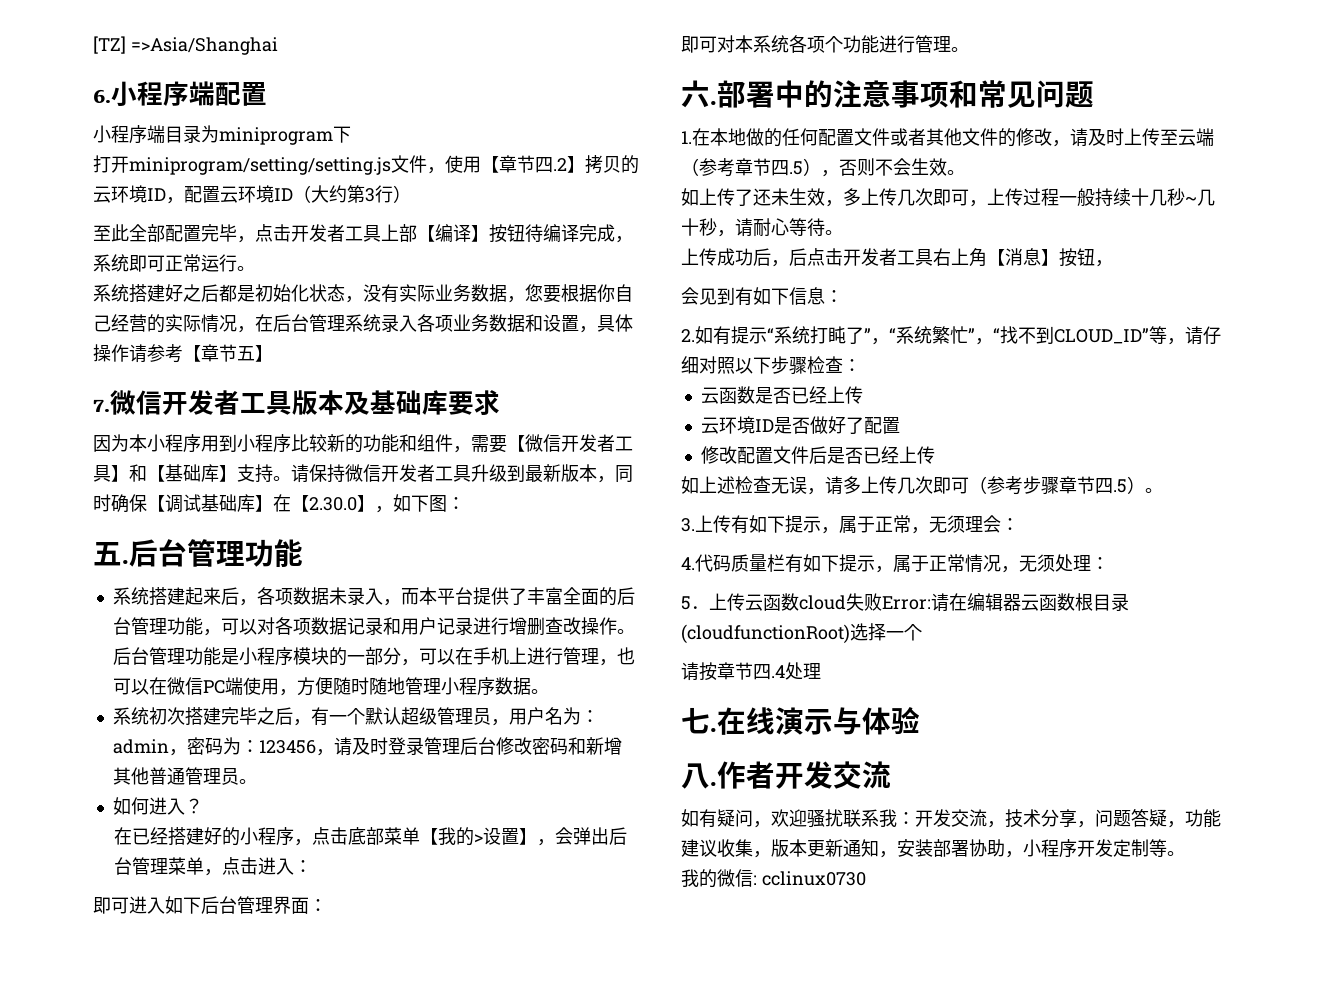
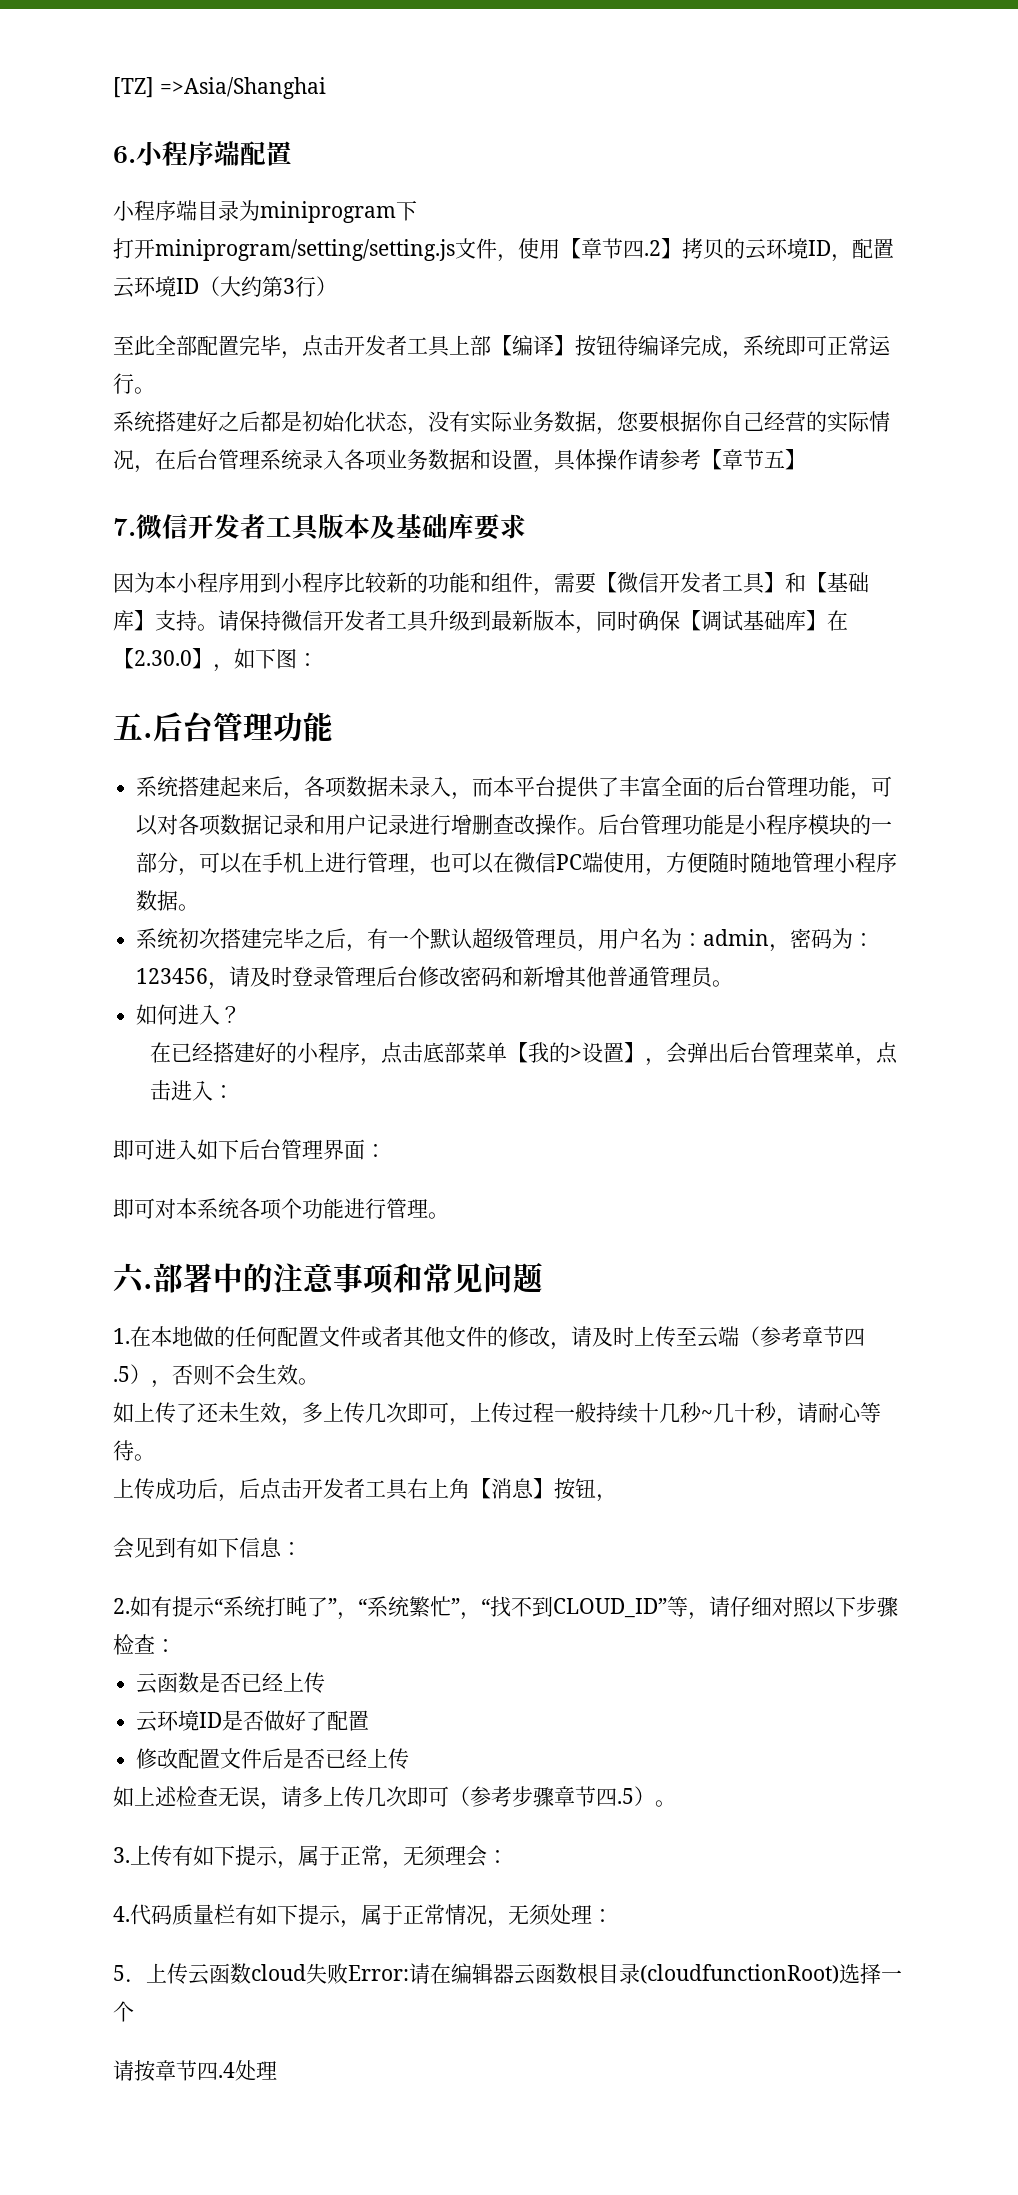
[681,707,920,735] [681,761,891,789] [681,809,1221,828] [681,839,1185,858] [681,869,866,888] // 七.在线演示与体验 // 八.作者开发交流 // 如有疑问，欢迎骚扰联系我：开发交流，技术分享，问题答疑，功能建议收集，版本更新通知，安装部署协助，小程序开发定制等。 // 我的微信: cclinux0730 -> (277, 2070) none

